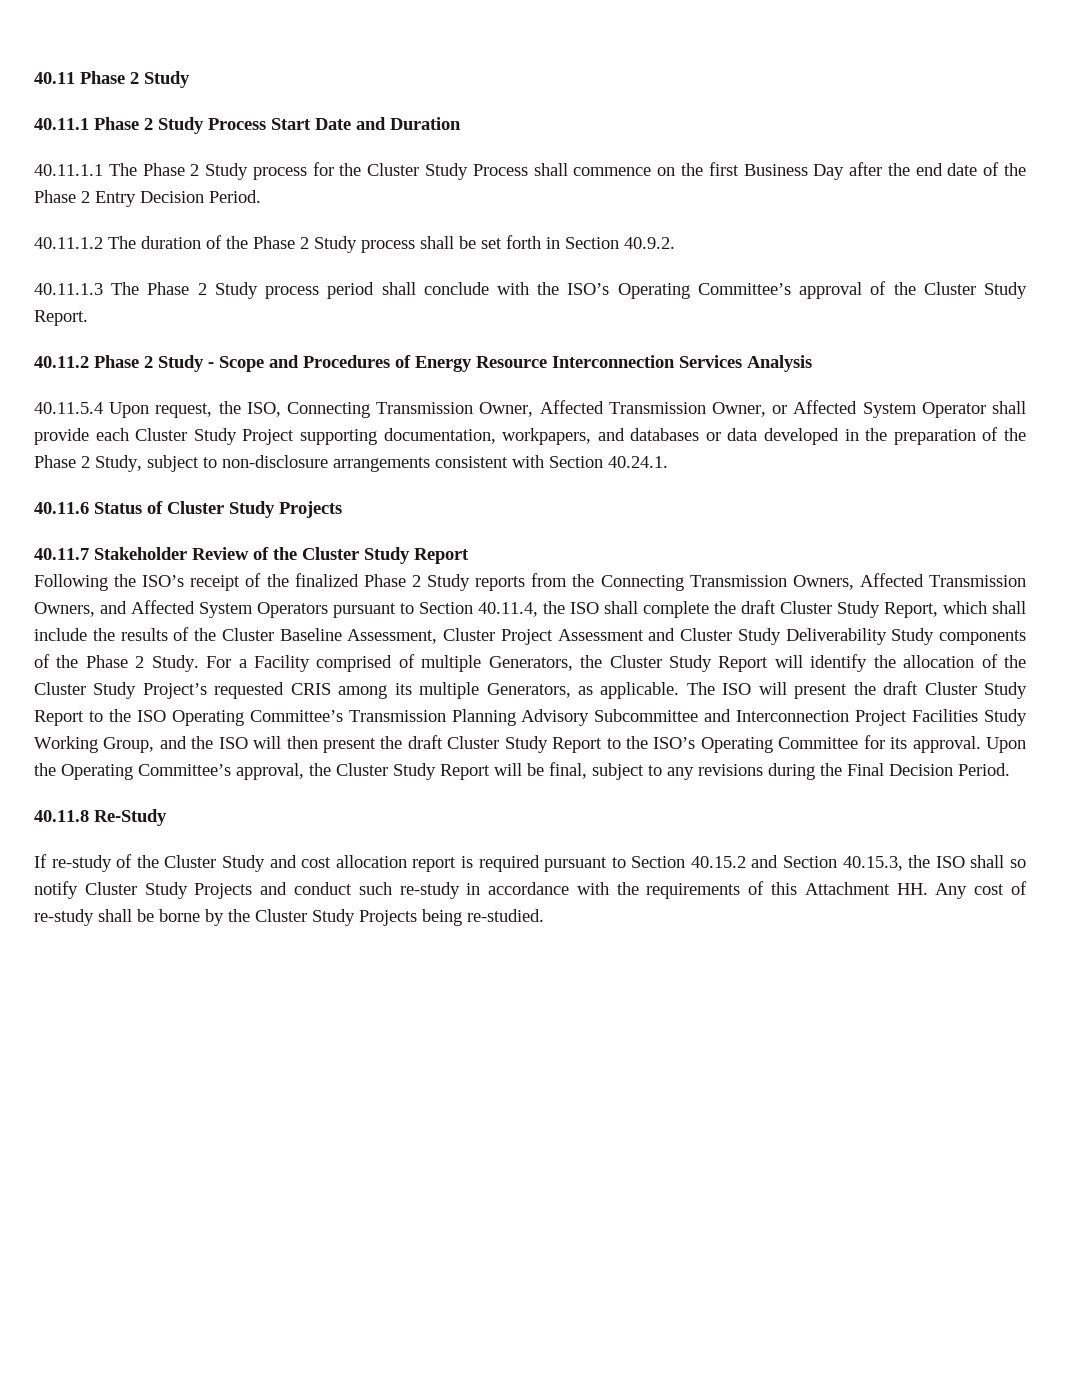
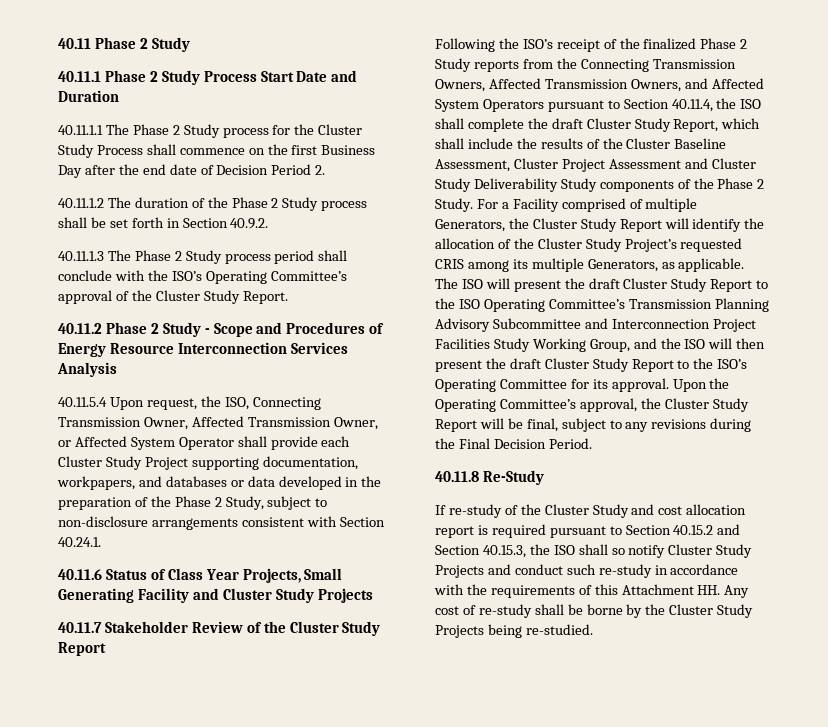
[1003,163,1026,176] [34,190,261,207] the Phase 2 Entry Decision Period. -> [216,164,326,175] Decision Period 2.
(163, 507) none -> [167,568,343,583] [58,588,219,603] Class Year Projects, Small Generating Facility and

